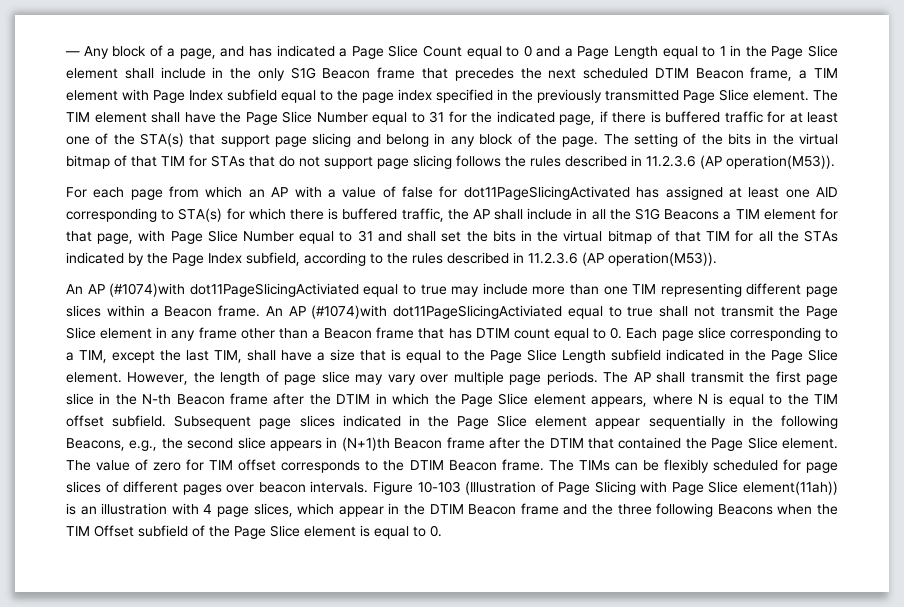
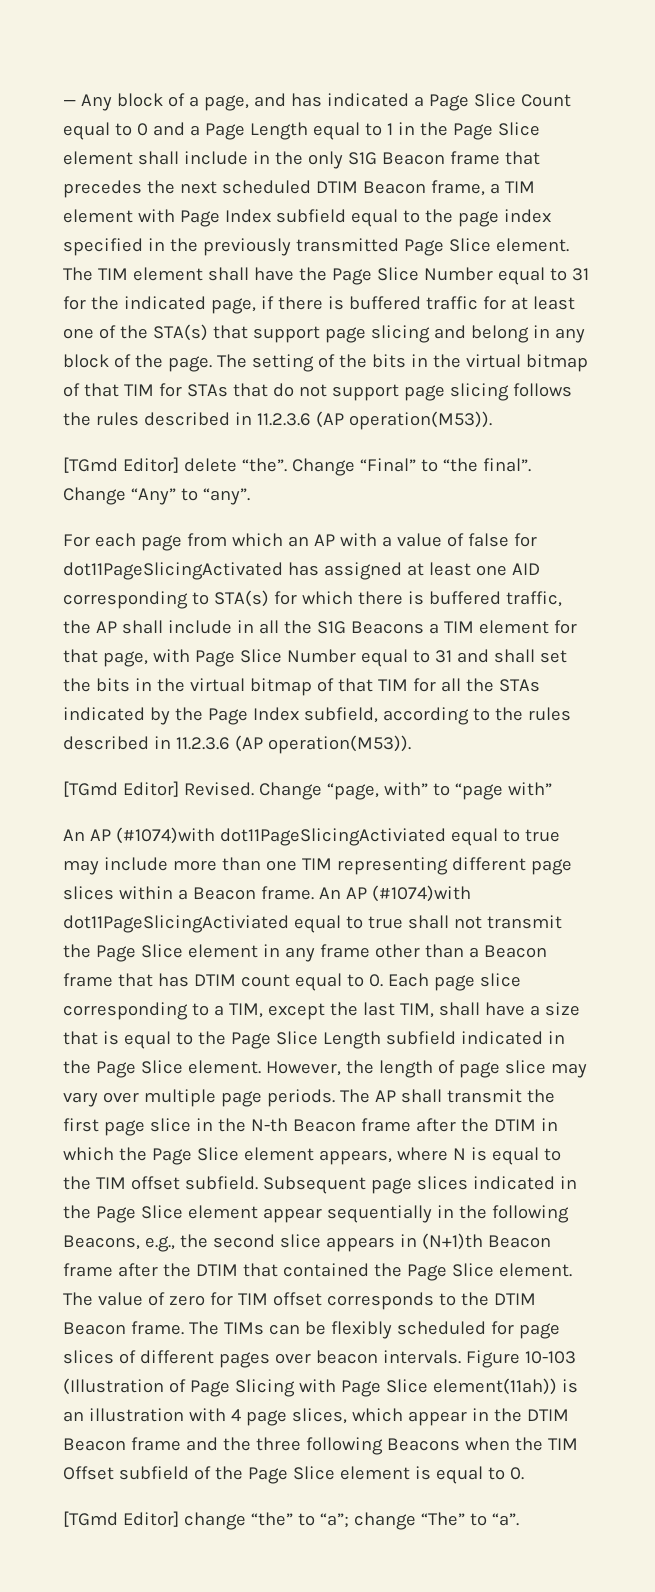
(835, 162) none -> [63,457,531,476] [63,487,250,505] // [TGmd Editor] delete “the”. Change “Final” to “the final”. Change “Any” to “any”.
(717, 259) none -> [63,781,552,800] // [TGmd Editor] Revised. Change “page, with” to “page with”
(442, 531) none -> [63,1511,519,1530] // [TGmd Editor] change “the” to “a”; change “The” to “a”.

